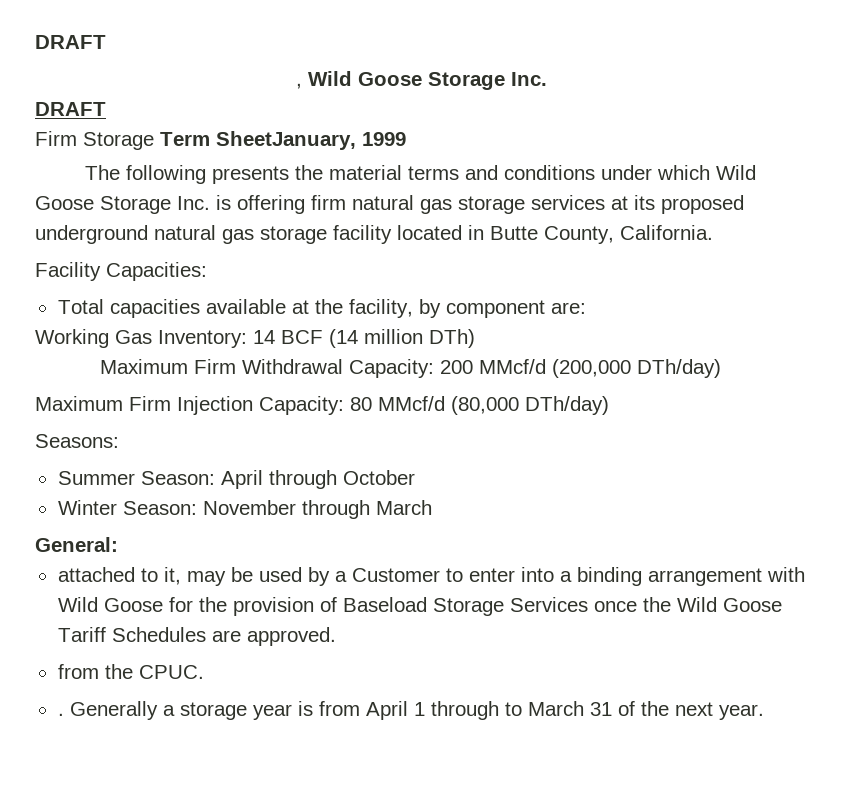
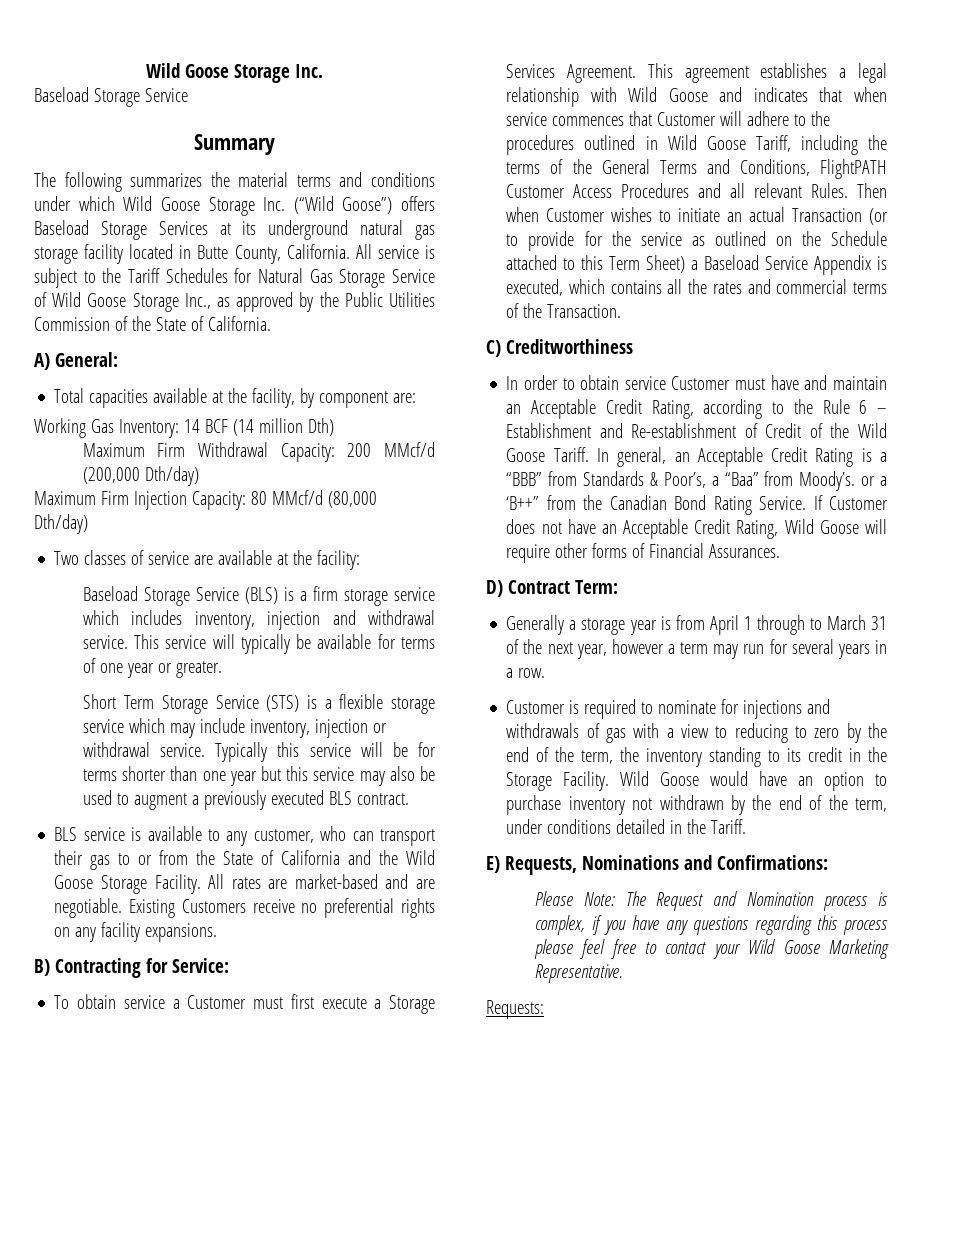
[35,35,106,49] [296,83,302,89] DRAFT // , -> (146, 70) none
[35,102,106,116] [35,131,406,150] DRAFT // Firm Storage Term SheetJanuary, 1999 -> [34,87,188,107] [194,134,275,155] Baseload Storage Service // Summary
[212,166,290,184] presents -> [130,173,203,187] summarizes
[216,195,605,214] is offering firm natural gas storage services -> [293,196,435,214] [34,220,208,240] (“Wild Goose”) offers Baseload Storage Services
[661,195,744,214] proposed -> (257, 228) none
[35,262,207,281] // Facility Capacities: -> [355,244,436,259] [34,268,435,288] [34,292,435,312] [34,316,271,331] [34,352,118,370] All service is subject to the Tariff Schedules for Natural Gas Storage Service of Wild Goose Storage Inc., as approved by the Public Utilities Commission of the State of California. // A) General:
[429,329,475,348] DTh) -> [307,418,334,436] Dth)
[637,359,722,378] DTh/day) -> [144,466,199,486] Dth/day)
[525,396,609,415] [35,434,119,448] [57,470,415,489] [57,500,432,519] [35,537,118,552] [57,567,805,586] [57,597,782,616] [57,627,336,646] [57,664,204,679] [57,713,64,716] DTh/day) // Seasons: // Summer Season: April through October // Winter Season: November through March // General: // attached to it, may be used by a Customer to enter into a binding arrangement with Wild Goose for the provision of Baseload Storage Services once the Wild Goose Tariff Schedules are approved. // from the CPUC. // . -> [34,514,88,534] [54,550,361,570] [82,586,436,606] [82,610,435,630] [82,634,436,654] [82,658,222,678] [82,694,436,714] [82,718,387,738] [82,742,436,762] [82,766,436,786] [82,790,409,810] [54,826,436,846] [54,850,435,870] [54,874,436,894] [54,898,435,918] [54,922,218,942] [34,958,229,978] [54,994,436,1014] [506,63,887,83] [506,87,888,107] [506,111,831,126] [506,135,887,155] [506,159,888,179] [506,183,887,198] [506,207,888,225] [506,231,887,251] [506,255,887,275] [506,279,887,296] [506,303,622,318] [486,339,633,357] [506,375,887,390] [506,399,887,419] [506,423,887,438] [506,447,887,467] [506,471,887,491] [506,495,888,515] [506,519,887,539] [506,543,781,563] [486,580,618,597] Dth/day) // Two classes of service are available at the facility: // Baseload Storage Service (BLS) is a firm storage service which includes inventory, injection and withdrawal service. This service will typically be available for terms of one year or greater. // Short Term Storage Service (STS) is a flexible storage service which may include inventory, injection or withdrawal service. Typically this service will be for terms shorter than one year but this service may also be used to augment a previously executed BLS contract. // BLS service is available to any customer, who can transport their gas to or from the State of California and the Wild Goose Storage Facility. All rates are market-based and are negotiable. Existing Customers receive no preferential rights on any facility expansions. // B) Contracting for Service: // To obtain service a Customer must first execute a Storage Services Agreement. This agreement establishes a legal relationship with Wild Goose and indicates that when service commences that Customer will adhere to the procedures outlined in Wild Goose Tariff, including the terms of the General Terms and Conditions, FlightPATH Customer Access Procedures and all relevant Rules. Then when Customer wishes to initiate an actual Transaction (or to provide for the service as outlined on the Schedule attached to this Term Sheet) a Baseload Service Appendix is executed, which contains all the rates and commercial terms of the Transaction. // C) Creditworthiness // In order to obtain service Customer must have and maintain an Acceptable Credit Rating, according to the Rule 6 – Establishment and Re-establishment of Credit of the Wild Goose Tariff. In general, an Acceptable Credit Rating is a “BBB” from Standards & Poor’s, a “Baa” from Moody’s. or a ‘B++” from the Canadian Bond Rating Service. If Customer does not have an Acceptable Credit Rating, Wild Goose will require other forms of Financial Assurances. // D) Contract Term: //
[718,704,764,720] year. -> [576,639,887,659] [506,668,546,678] [506,699,831,719] [506,723,887,743] [506,747,887,767] [506,771,887,791] [506,795,887,815] [506,819,747,834] [486,855,828,875] [534,891,888,911] [534,915,888,935] [533,939,889,959] [534,964,623,983] [486,1000,544,1019] year, however a term may run for several years in a row. // Customer is required to nominate for injections and withdrawals of gas with a view to reducing to zero by the end of the term, the inventory standing to its credit in the Storage Facility. Wild Goose would have an option to purchase inventory not withdrawn by the end of the term, under conditions detailed in the Tariff. // E) Requests, Nominations and Confirmations: // Please Note: The Request and Nomination process is complex, if you have any questions regarding this process please feel free to contact your Wild Goose Marketing Representative. // Requests:

